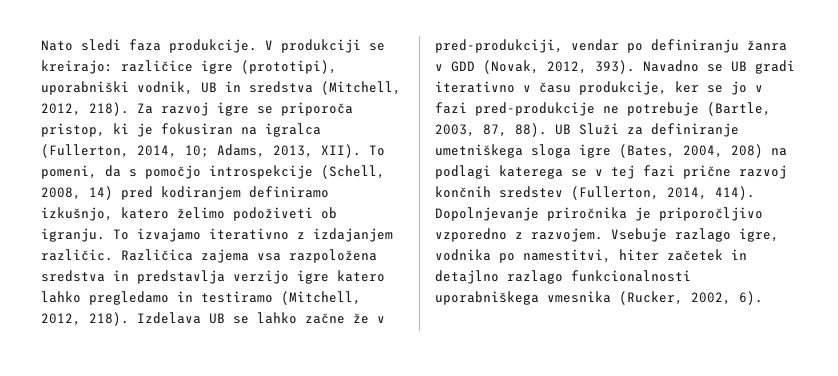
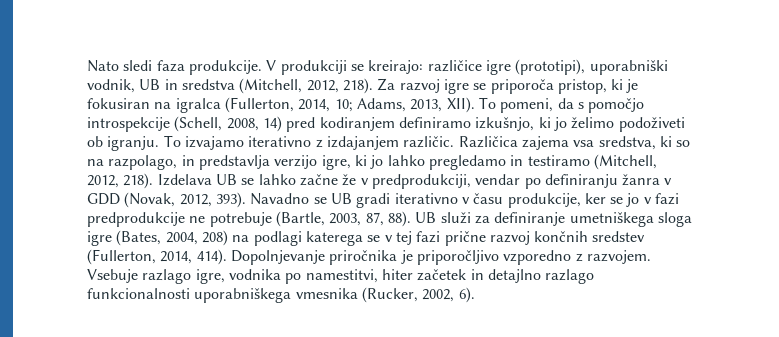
[121,207,169,219] katero -> [538,117,567,131] ki jo
[289,249,377,263] [41,270,385,284] razpoložena sredstva in predstavlja verzijo igre katero -> [598,136,691,150] [87,155,384,170] sredstva, ki so na razpolago, in predstavlja verzijo igre, ki jo
[435,39,563,53] pred-produkciji, -> [371,174,471,189] predprodukciji,
[475,102,595,116] pred-produkcije -> [87,212,185,227] predprodukcije
[579,123,619,135] Služi -> [440,212,471,224] služi

